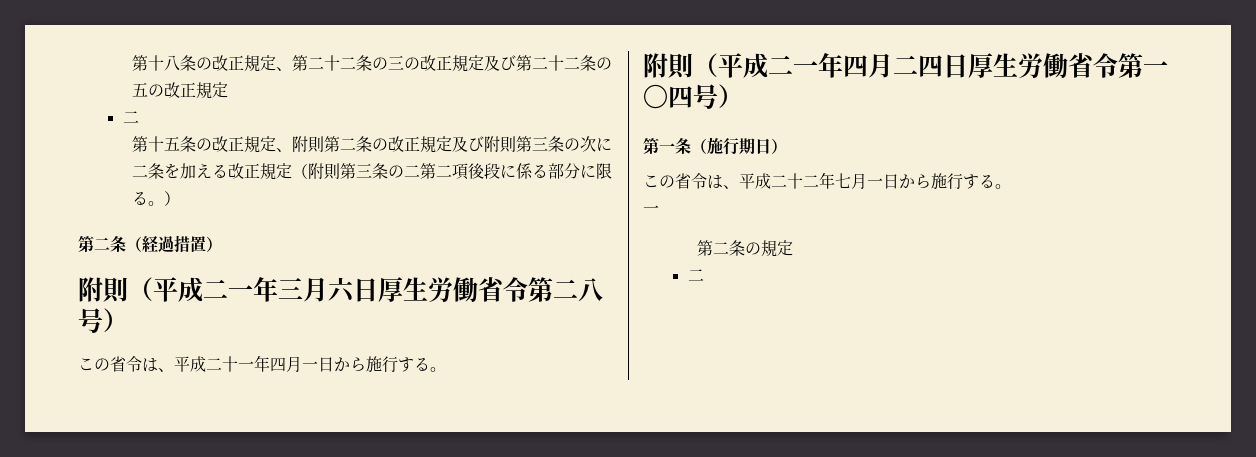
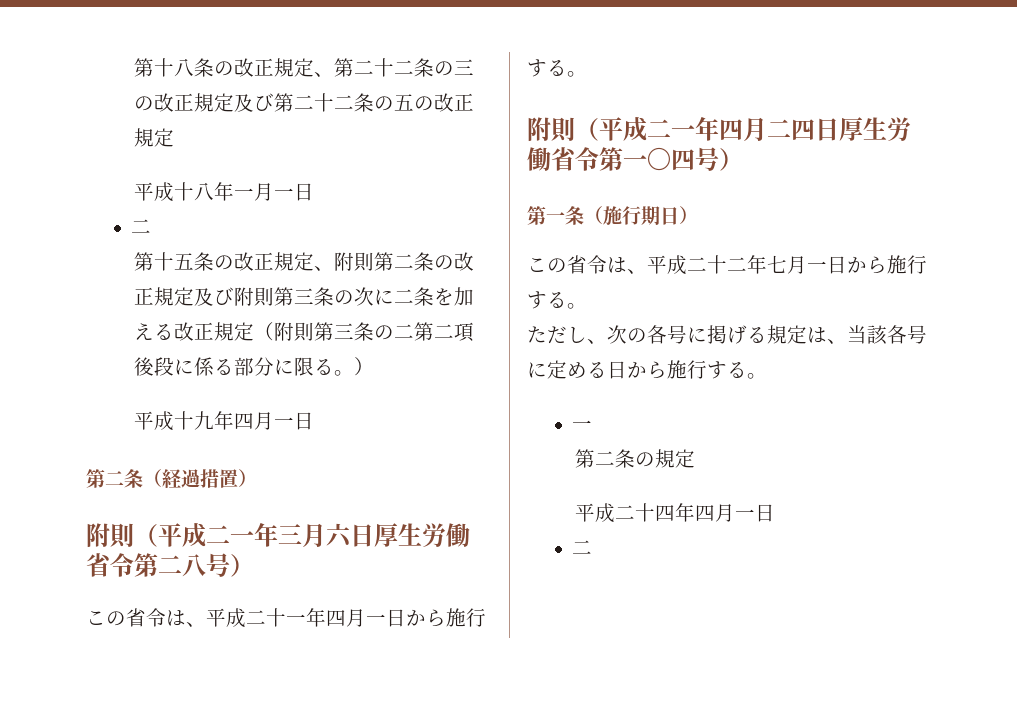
(229, 90) none -> [133,182,314,202] // 平成十八年一月一日
(181, 198) none -> [133,411,314,431] // 平成十九年四月一日
[643,205,659,214] [697,240,794,257] 一 // 第二条の規定 -> [527,325,927,345] [527,360,767,379] [572,420,593,431] [574,449,695,468] [574,503,775,523] ただし、次の各号に掲げる規定は、当該各号に定める日から施行する。 // 一 // 第二条の規定 // 平成二十四年四月一日

